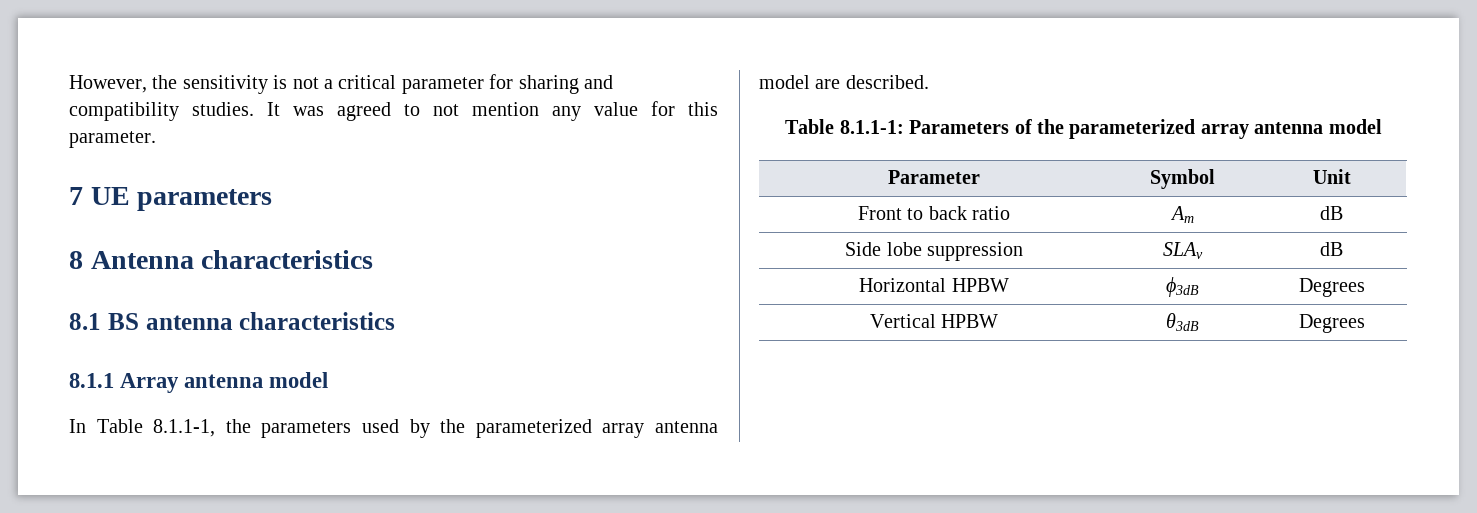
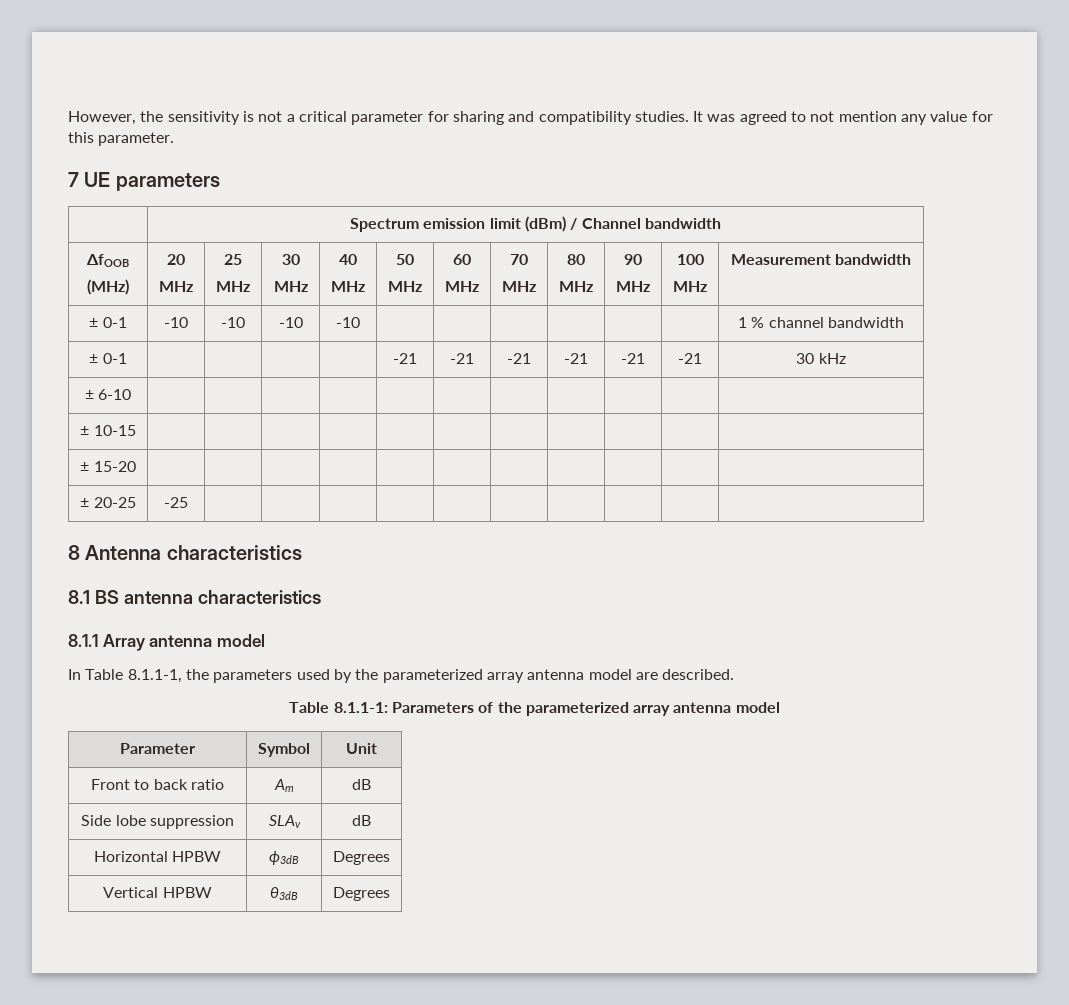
(273, 200) none -> [350,216,721,232] [87,254,129,267] [87,279,129,295] [167,254,185,265] [159,281,193,292] [224,254,242,265] [216,281,250,292] [281,254,300,265] [273,281,308,292] [339,254,357,265] [331,281,365,292] [396,254,414,265] [388,281,422,292] [453,254,471,265] [445,281,479,292] [510,254,528,265] [502,281,536,292] [567,254,585,265] [559,281,593,292] [624,254,642,265] [616,281,650,292] [676,254,704,265] [673,281,707,292] [730,254,912,265] [89,317,127,328] [164,317,188,328] [221,317,245,328] [278,317,303,328] [336,317,360,328] [738,317,904,328] [89,353,127,364] [393,353,417,364] [450,353,474,364] [507,353,531,364] [564,353,588,364] [621,353,645,364] [678,353,702,364] [796,353,846,364] [84,389,132,400] [80,425,136,436] [80,461,136,472] [80,497,136,508] [164,497,188,508] // | Spectrum emission limit (dBm) / Channel bandwidth // ΔfOOB // (MHz) | 20 // MHz | 25 // MHz | 30 // MHz | 40 // MHz | 50 // MHz | 60 // MHz | 70 // MHz | 80 // MHz | 90 // MHz | 100 // MHz | Measurement bandwidth // ± 0-1 | -10 | -10 | -10 | -10 | | | | | | | 1 % channel bandwidth // ± 0-1 | | | | | -21 | -21 | -21 | -21 | -21 | -21 | 30 kHz // ± 6-10 | | | | | | | | | | | // ± 10-15 | | | | | | | | | | | // ± 15-20 | | | | | | | | | | | // ± 20-25 | -25 | | | | | | | | | |

